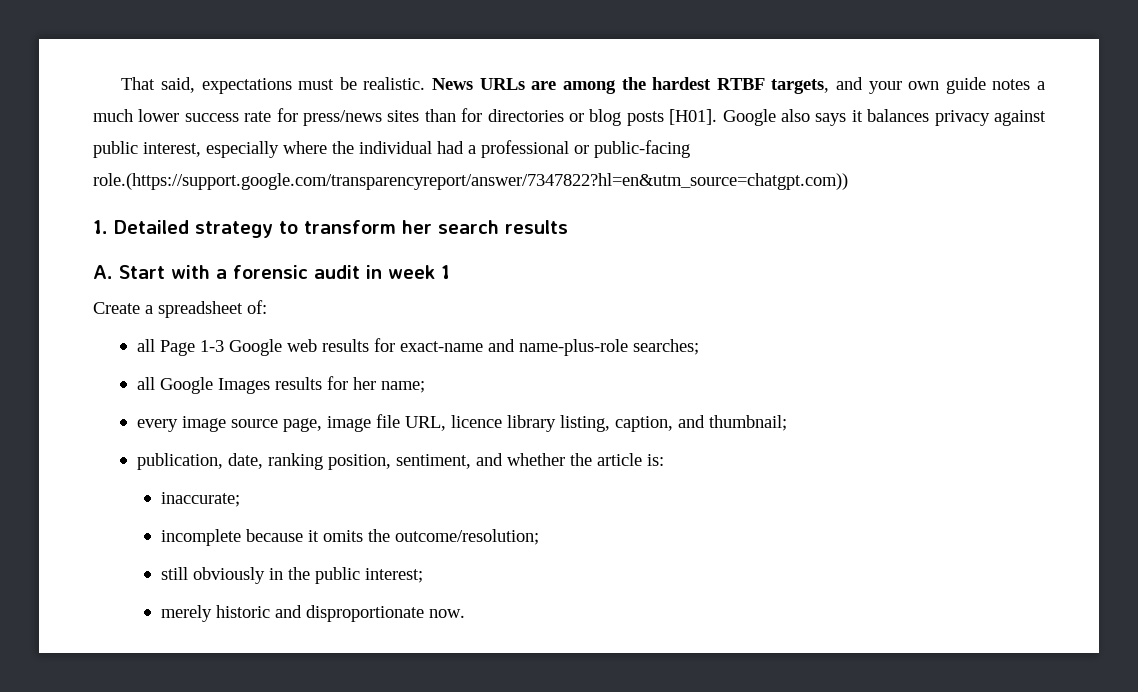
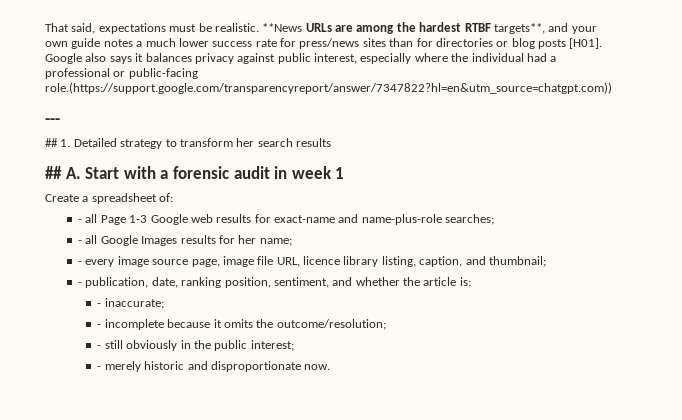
[432,78,474,90] News -> [262,23,303,32] **News
[771,79,830,94] targets, -> [493,23,545,34] targets**,
(848, 181) none -> [45,118,60,124] [45,138,58,147] --- // ##
(568, 227) none -> [45,166,62,179] ##
(267, 307) none -> [78,219,83,223] -
(700, 347) none -> [78,240,83,244] -
(426, 387) none -> [78,261,83,265] -
(788, 423) none -> [78,282,83,286] -
(665, 460) none -> [97,303,102,307] -
(240, 499) none -> [97,324,102,328] -
(539, 537) none -> [97,345,102,349] -
(423, 575) none -> [97,366,102,370] -

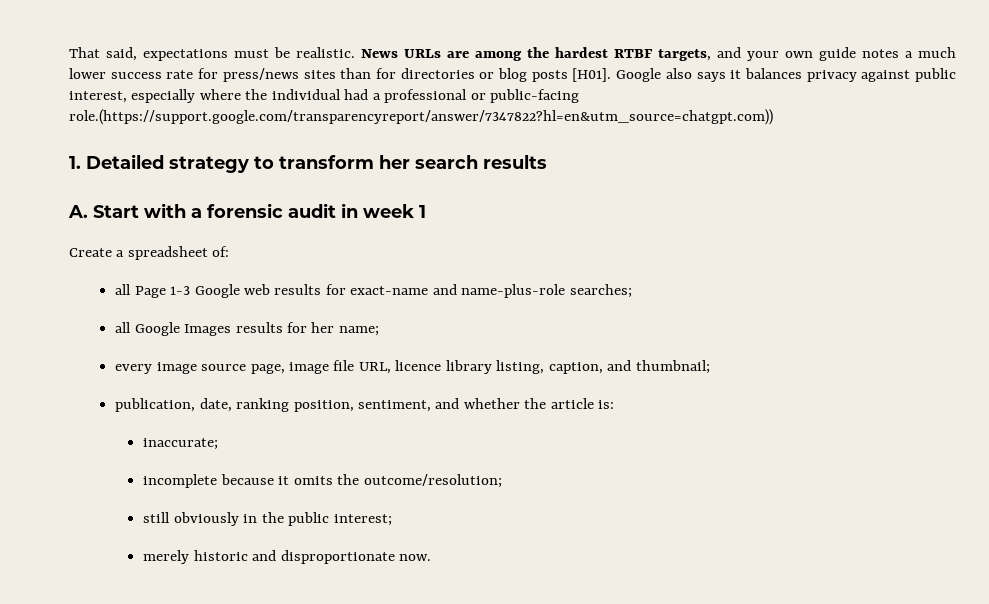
[262,23,303,32] **News -> [361,49,398,58] News
[493,23,545,34] targets**, -> [658,49,711,61] targets,
[45,118,60,124] [45,138,58,147] --- // ## -> (773, 117) none
[45,166,62,179] ## -> (547, 162) none
[78,219,83,223] - -> (230, 251) none
[78,240,83,244] - -> (632, 291) none
[78,261,83,265] - -> (379, 331) none
[78,282,83,286] - -> (710, 367) none
[97,303,102,307] - -> (615, 404) none
[97,324,102,328] - -> (219, 444) none
[97,345,102,349] - -> (502, 481) none
[97,366,102,370] - -> (392, 520) none

